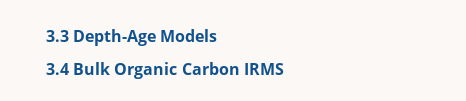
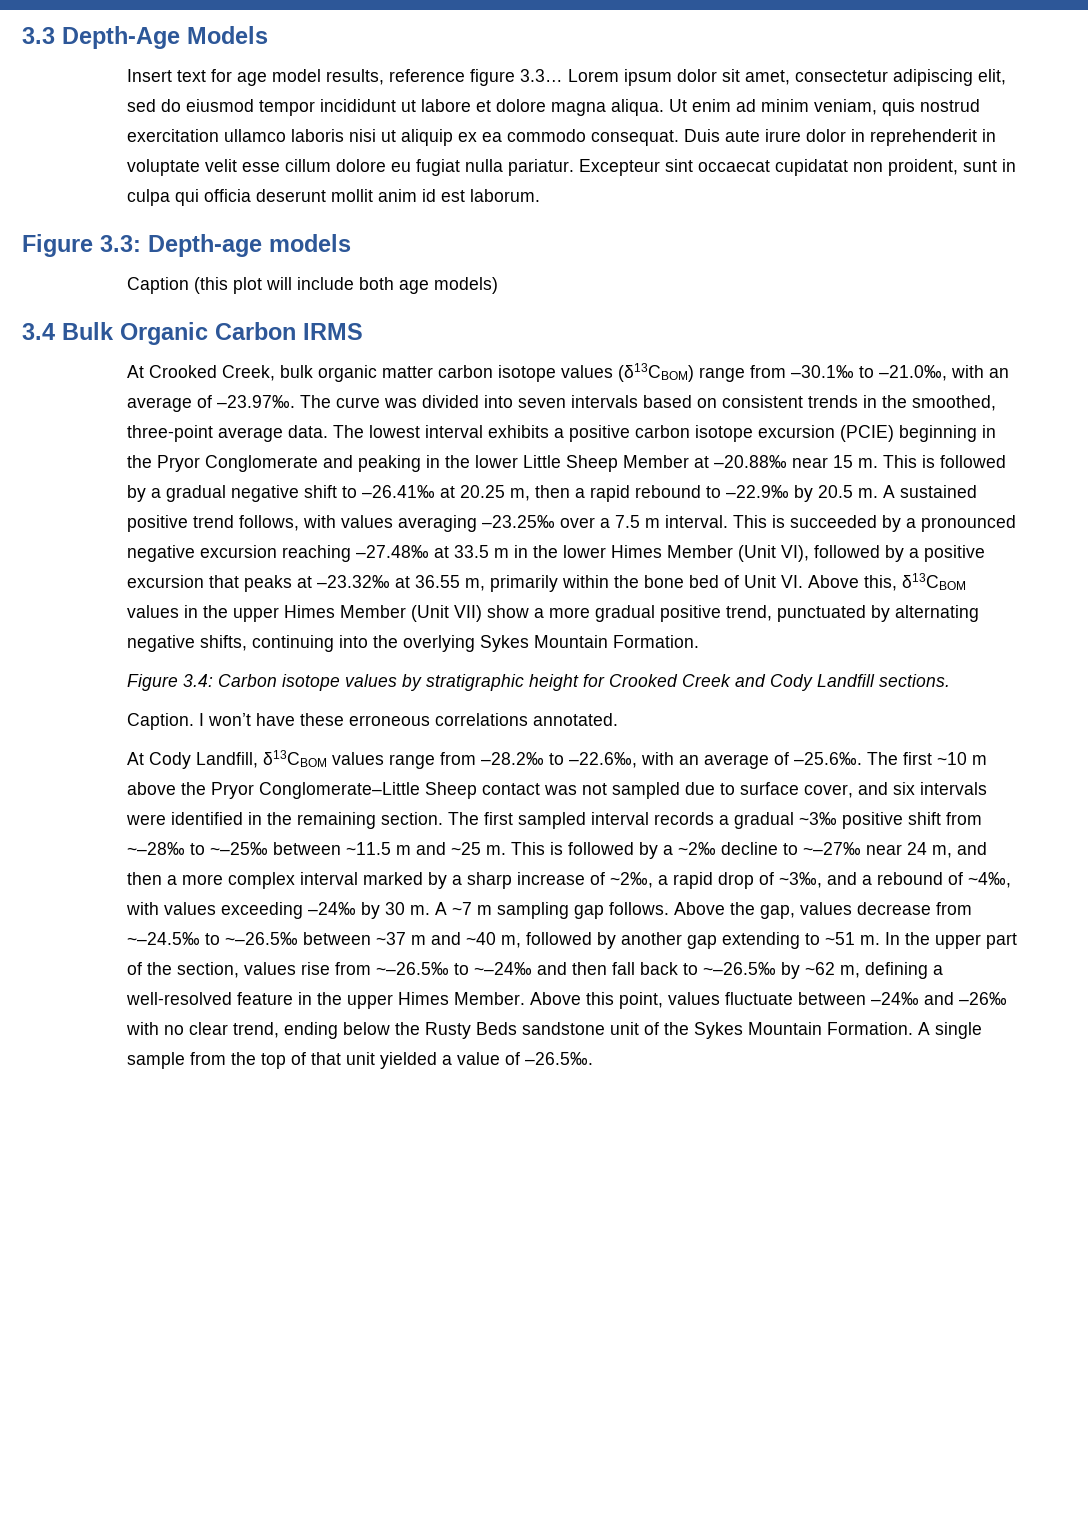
(218, 35) none -> [127,69,1007,86] [127,99,981,116] [127,129,997,146] [127,159,1017,176] [127,189,541,206] [22,234,351,257] [127,277,499,294] // Insert text for age model results, reference figure 3.3… Lorem ipsum dolor sit amet, consectetur adipiscing elit, sed do eiusmod tempor incididunt ut labore et dolore magna aliqua. Ut enim ad minim veniam, quis nostrud exercitation ullamco laboris nisi ut aliquip ex ea commodo consequat. Duis aute irure dolor in reprehenderit in voluptate velit esse cillum dolore eu fugiat nulla pariatur. Excepteur sint occaecat cupidatat non proident, sunt in culpa qui officia deserunt mollit anim id est laborum. // Figure 3.3: Depth-age models // Caption (this plot will include both age models)
(284, 69) none -> [127,363,1010,382] [127,395,997,412] [127,425,997,442] [127,455,1007,472] [127,485,978,502] [127,515,1017,532] [127,545,986,562] [127,573,967,592] [127,605,980,622] [127,635,700,652] [127,674,951,691] [127,713,619,730] [127,750,988,769] [127,782,988,799] [126,812,983,829] [127,842,988,859] [127,872,1012,889] [126,902,973,919] [127,932,1018,949] [127,962,944,979] [126,992,1008,1009] [126,1022,983,1039] [127,1052,594,1069] // At Crooked Creek, bulk organic matter carbon isotope values (δ13CBOM) range from –30.1‰ to –21.0‰, with an average of –23.97‰. The curve was divided into seven intervals based on consistent trends in the smoothed, three-point average data. The lowest interval exhibits a positive carbon isotope excursion (PCIE) beginning in the Pryor Conglomerate and peaking in the lower Little Sheep Member at –20.88‰ near 15 m. This is followed by a gradual negative shift to –26.41‰ at 20.25 m, then a rapid rebound to –22.9‰ by 20.5 m. A sustained positive trend follows, with values averaging –23.25‰ over a 7.5 m interval. This is succeeded by a pronounced negative excursion reaching –27.48‰ at 33.5 m in the lower Himes Member (Unit VI), followed by a positive excursion that peaks at –23.32‰ at 36.55 m, primarily within the bone bed of Unit VI. Above this, δ13CBOM values in the upper Himes Member (Unit VII) show a more gradual positive trend, punctuated by alternating negative shifts, continuing into the overlying Sykes Mountain Formation. // Figure 3.4: Carbon isotope values by stratigraphic height for Crooked Creek and Cody Landfill sections. // Caption. I won’t have these erroneous correlations annotated. // At Cody Landfill, δ13CBOM values range from –28.2‰ to –22.6‰, with an average of –25.6‰. The first ~10 m above the Pryor Conglomerate–Little Sheep contact was not sampled due to surface cover, and six intervals were identified in the remaining section. The first sampled interval records a gradual ~3‰ positive shift from ~–28‰ to ~–25‰ between ~11.5 m and ~25 m. This is followed by a ~2‰ decline to ~–27‰ near 24 m, and then a more complex interval marked by a sharp increase of ~2‰, a rapid drop of ~3‰, and a rebound of ~4‰, with values exceeding –24‰ by 30 m. A ~7 m sampling gap follows. Above the gap, values decrease from ~–24.5‰ to ~–26.5‰ between ~37 m and ~40 m, followed by another gap extending to ~51 m. In the upper part of the section, values rise from ~–26.5‰ to ~–24‰ and then fall back to ~–26.5‰ by ~62 m, defining a well-resolved feature in the upper Himes Member. Above this point, values fluctuate between –24‰ and –26‰ with no clear trend, ending below the Rusty Beds sandstone unit of the Sykes Mountain Formation. A single sample from the top of that unit yielded a value of –26.5‰.

